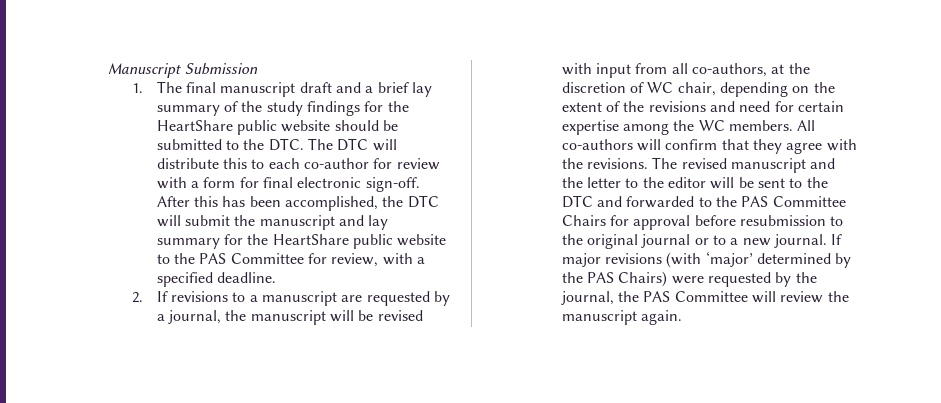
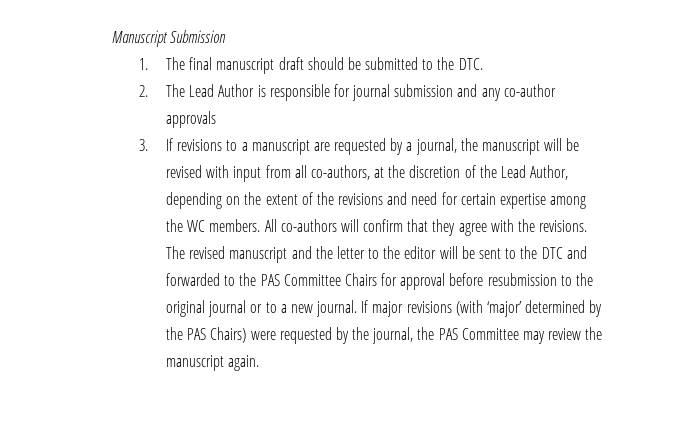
[335,82,432,97] [156,101,409,116] [156,120,331,135] and a brief lay summary of the study findings for the HeartShare public website -> (304, 63) none
[307,138,397,151] [156,158,440,170] [156,177,420,192] [156,195,439,211] [156,215,389,230] [156,234,447,249] [156,253,425,267] [156,272,277,287] [132,292,144,303] The DTC will distribute this to each co-author for review with a form for final electronic sign-off. After this has been accomplished, the DTC will submit the manuscript and lay summary for the HeartShare public website to the PAS Committee for review, with a specified deadline. // 2. -> [138,84,556,101] [165,111,216,128] [138,139,148,151] // 2. The Lead Author is responsible for journal submission and any co-author approvals // 3.
[647,82,716,96] WC chair, -> [479,165,569,180] the Lead Author,
[751,291,776,303] will -> [523,331,546,344] may

